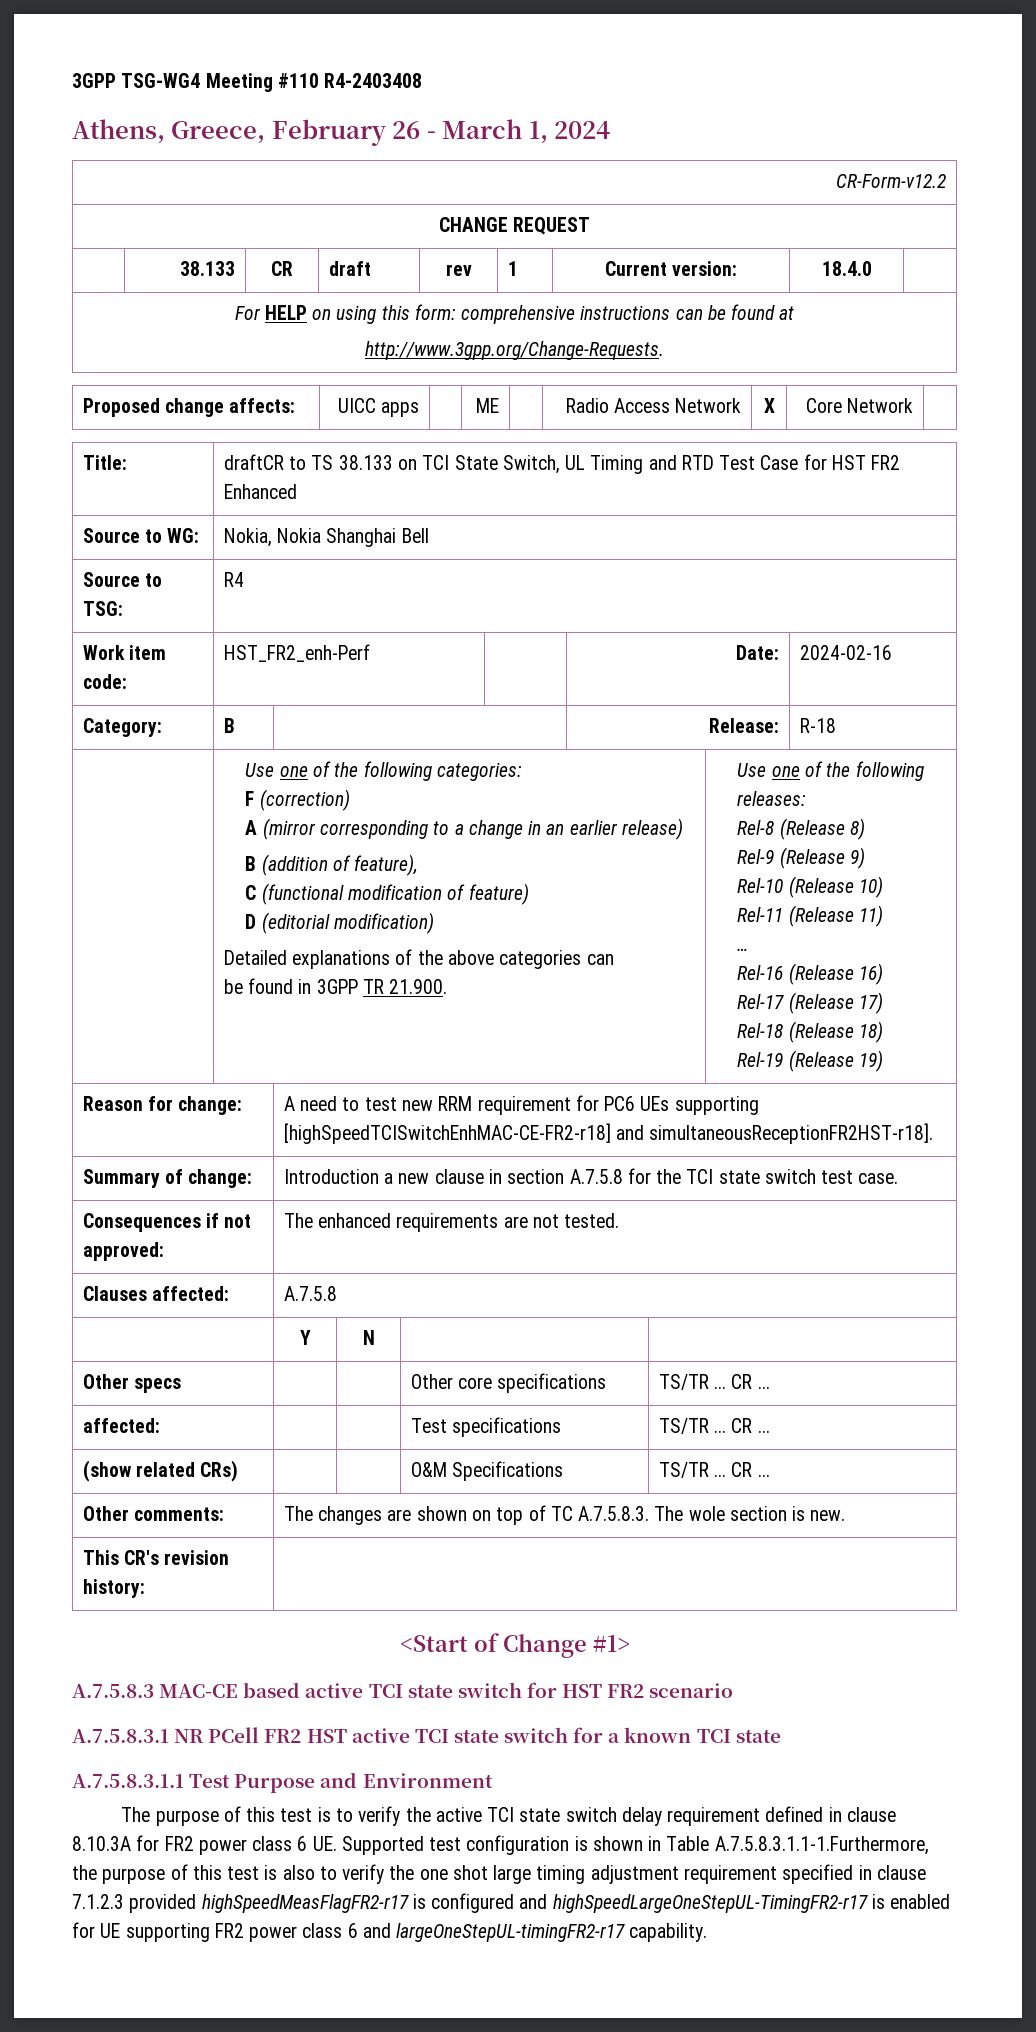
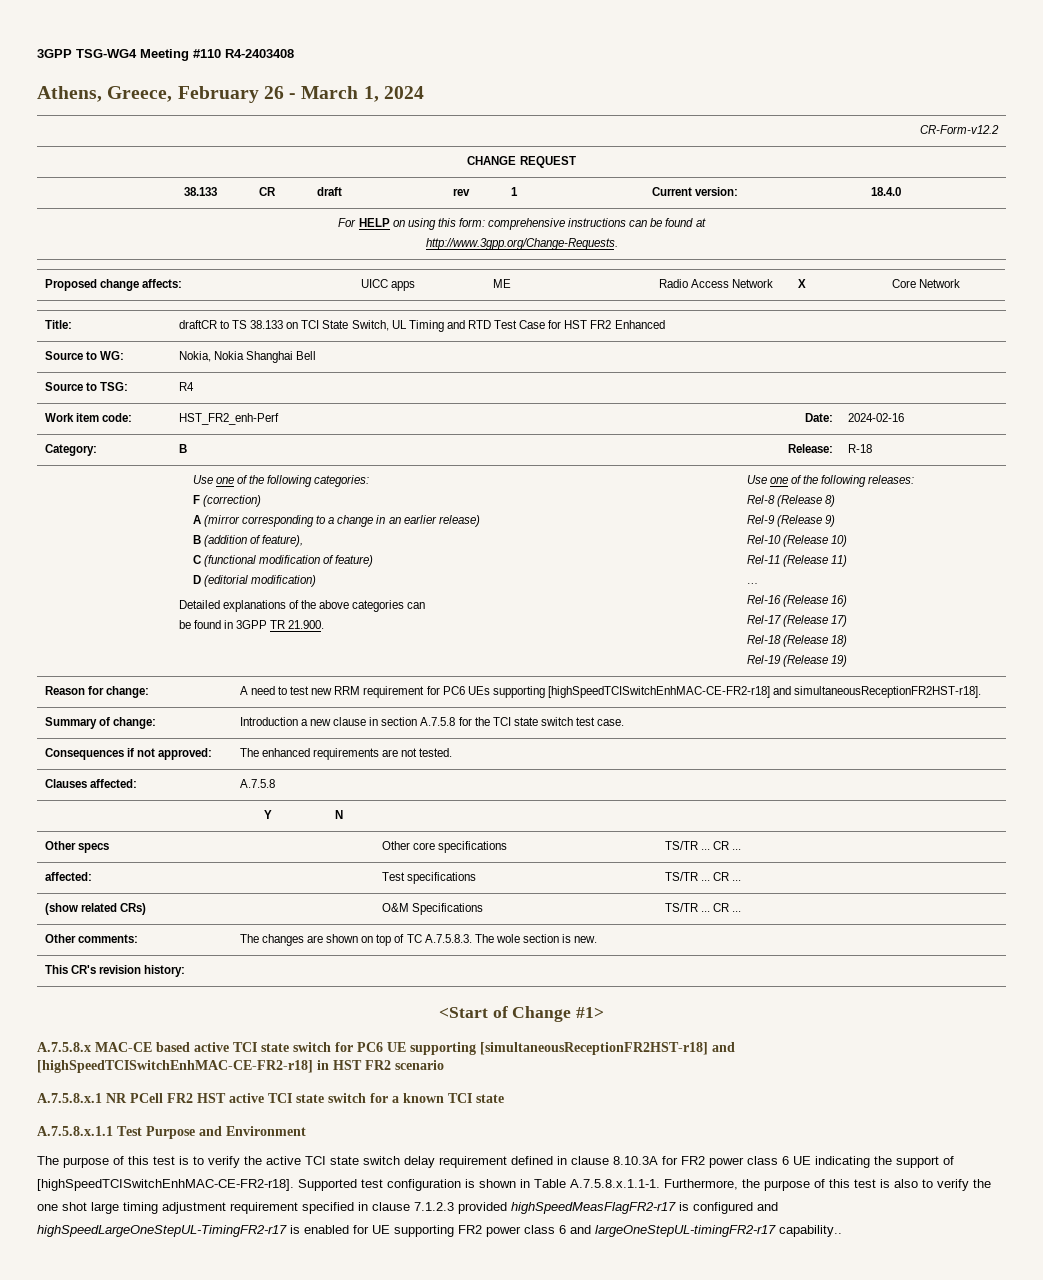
[72,1684,154,1698] A.7.5.8.3 -> [37,1042,91,1052] A.7.5.8.x
(557, 1690) none -> [357,1042,735,1055] [37,1060,329,1073] PC6 UE supporting [simultaneousReceptionFR2HST-r18] and [highSpeedTCISwitchEnhMAC-CE-FR2-r18] in
[72,1729,169,1743] A.7.5.8.3.1 -> [37,1093,102,1103] A.7.5.8.x.1
[72,1774,184,1788] A.7.5.8.3.1.1 -> [37,1126,113,1136] A.7.5.8.x.1.1
[312,1836,337,1851] UE. -> [793,1156,954,1168] [37,1179,294,1191] UE indicating the support of [highSpeedTCISwitchEnhMAC-CE-FR2-r18].
[714,1836,929,1855] A.7.5.8.3.1.1-1.Furthermore, -> [570,1179,738,1190] A.7.5.8.x.1.1-1. Furthermore,
[629,1923,708,1942] capability. -> [779,1225,842,1237] capability..

